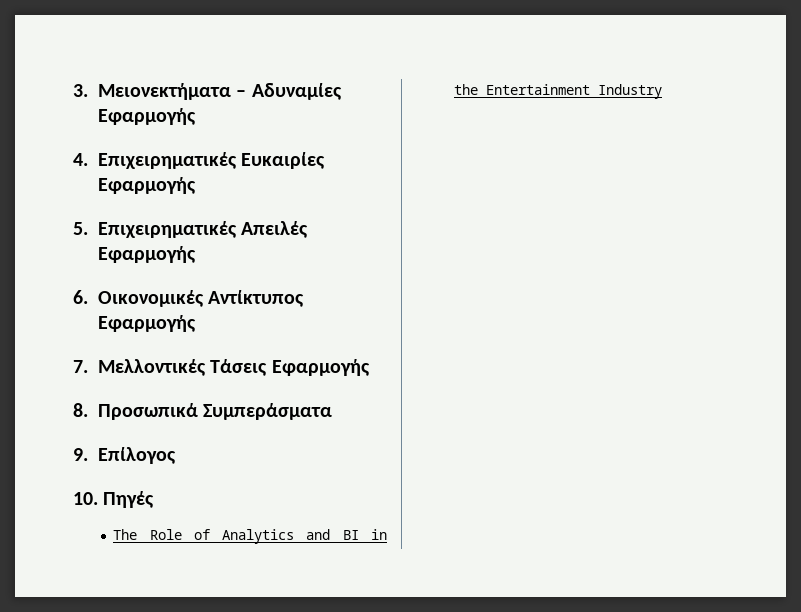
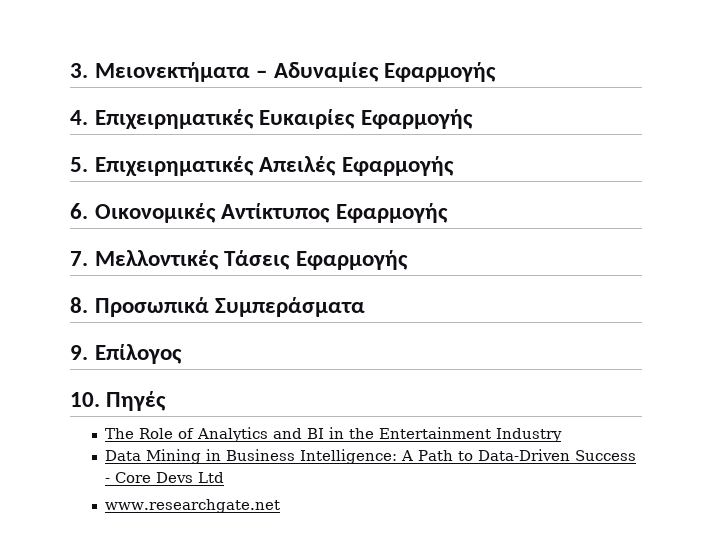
(663, 91) none -> [104,449,636,464] [104,472,224,483] [104,499,280,513] // Data Mining in Business Intelligence: A Path to Data-Driven Success - Core Devs Ltd // www.researchgate.net

